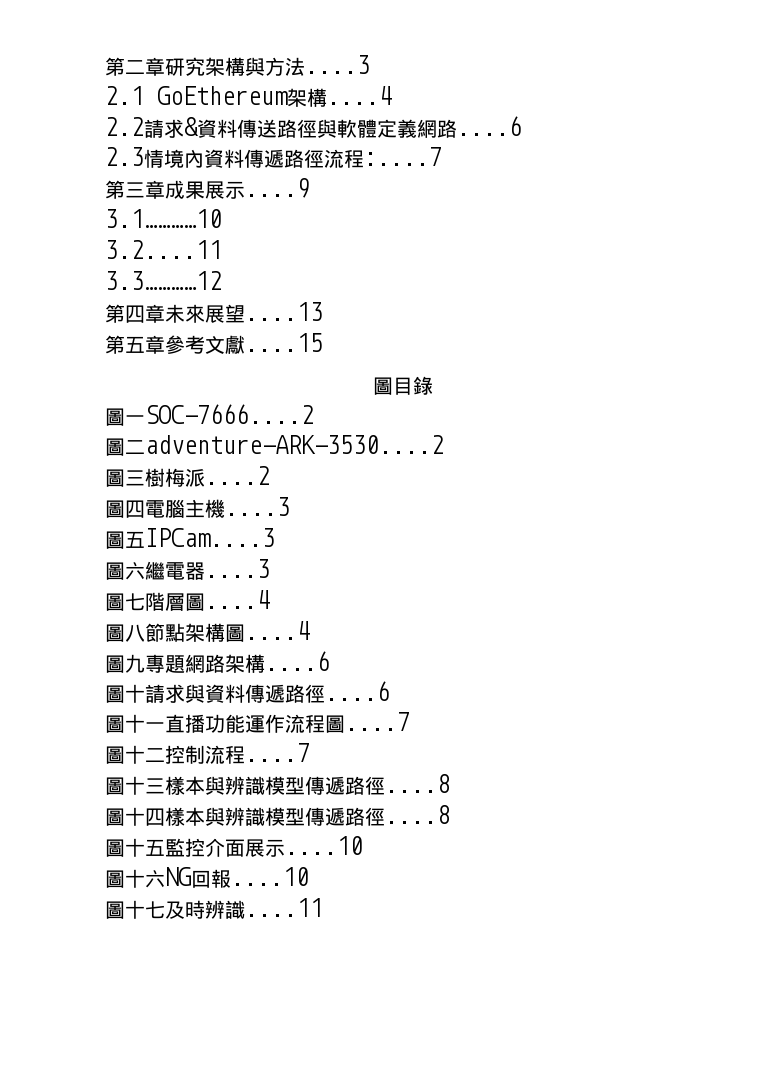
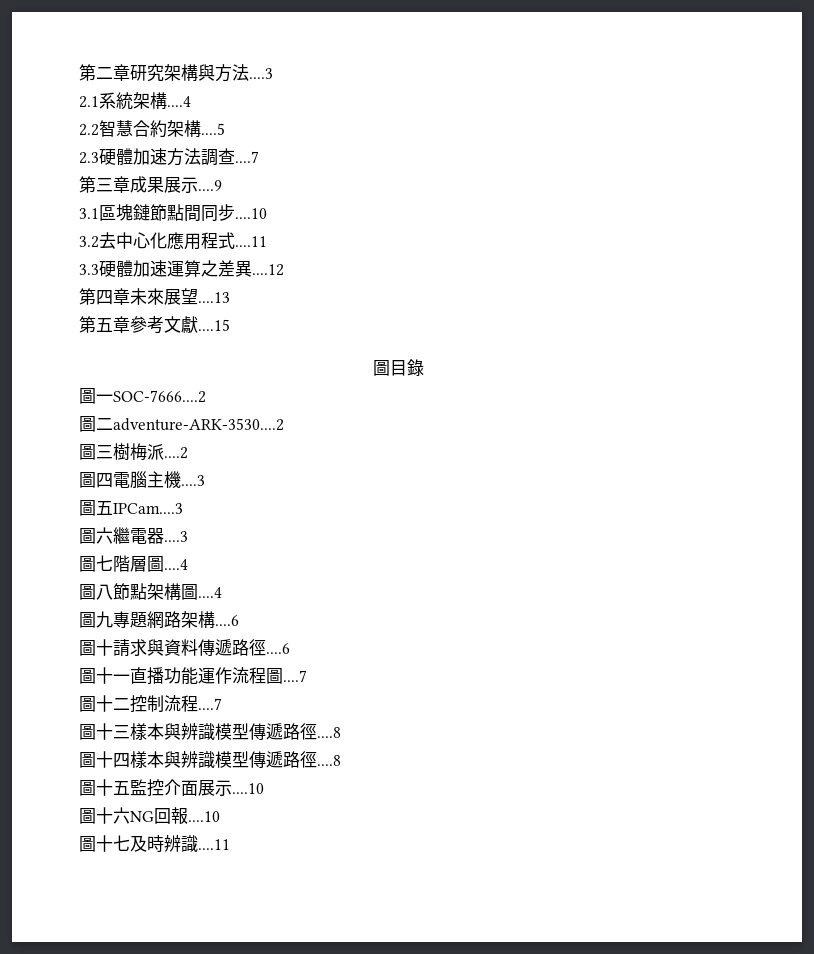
[157,86,288,105] GoEthereum -> [99,92,133,110] 系統
[144,116,522,138] [105,147,442,168] 請求&資料傳送路徑與軟體定義網路....6 // 2.3情境內資料傳遞路徑流程:....7 -> [99,120,225,138] [79,148,259,166] 智慧合約架構....5 // 2.3硬體加速方法調查....7
[105,209,222,228] [105,240,222,259] [105,271,222,290] 3.1…………10 // 3.2....11 // 3.3…………12 -> [79,204,267,222] [79,232,267,250] [79,260,284,277] 3.1區塊鏈節點間同步....10 // 3.2去中心化應用程式....11 // 3.3硬體加速運算之差異....12

